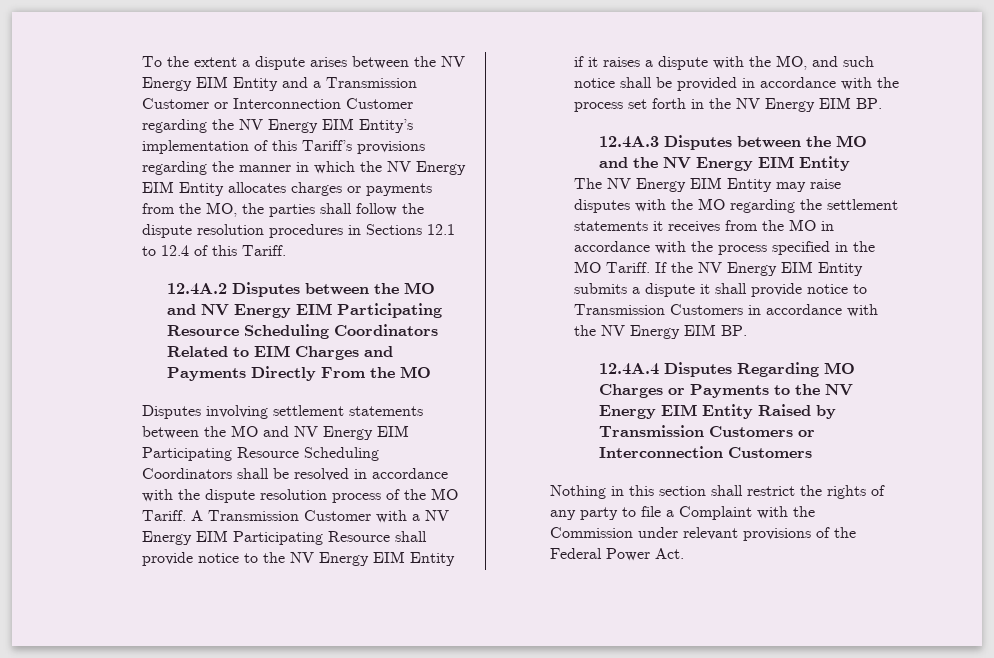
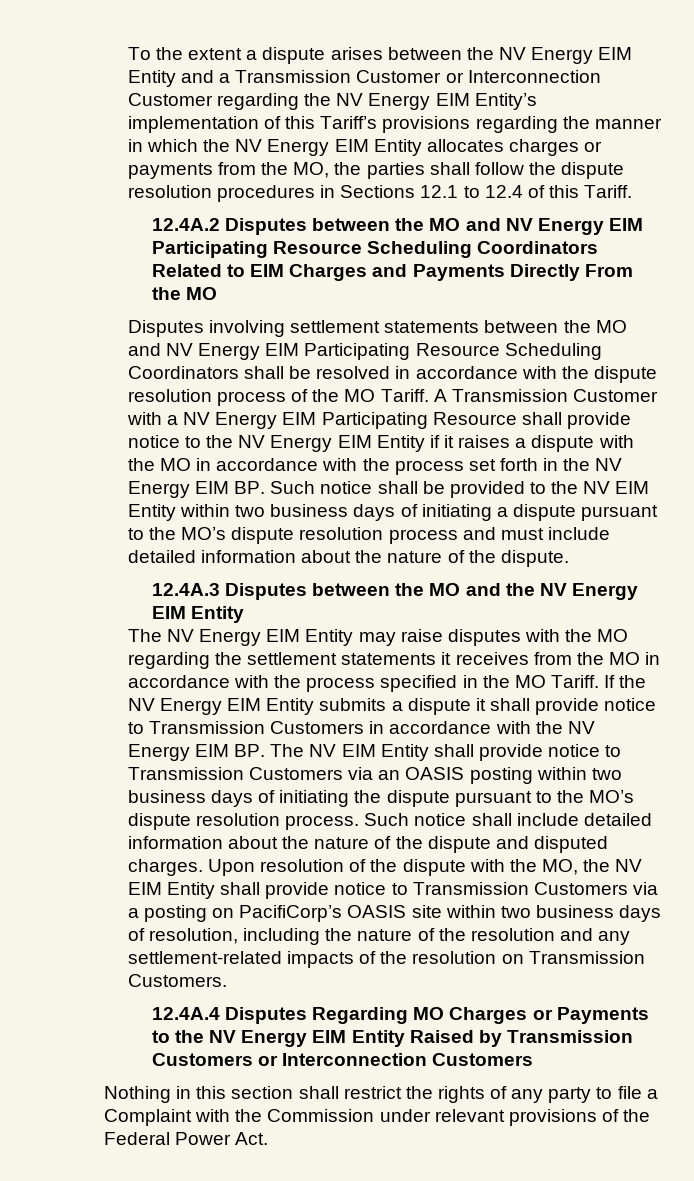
[776,55,875,70] [574,77,738,91] MO, and such notice shall be provided -> [160,458,192,471] MO
(883, 103) none -> [270,481,650,498] [127,504,659,521] [127,527,611,544] [127,550,569,567] Such notice shall be provided to the NV EIM Entity within two business days of initiating a dispute pursuant to the MO’s dispute resolution process and must include detailed information about the nature of the dispute.
(748, 330) none -> [270,744,622,761] [127,767,622,784] [127,790,635,807] [127,813,652,830] [127,836,609,853] [127,859,643,876] [127,882,659,899] [127,905,662,922] [127,928,631,945] [127,951,645,968] [127,974,227,987] The NV EIM Entity shall provide notice to Transmission Customers via an OASIS posting within two business days of initiating the dispute pursuant to the MO’s dispute resolution process. Such notice shall include detailed information about the nature of the dispute and disputed charges. Upon resolution of the dispute with the MO, the NV EIM Entity shall provide notice to Transmission Customers via a posting on PacifiCorp’s OASIS site within two business days of resolution, including the nature of the resolution and any settlement-related impacts of the resolution on Transmission Customers.

